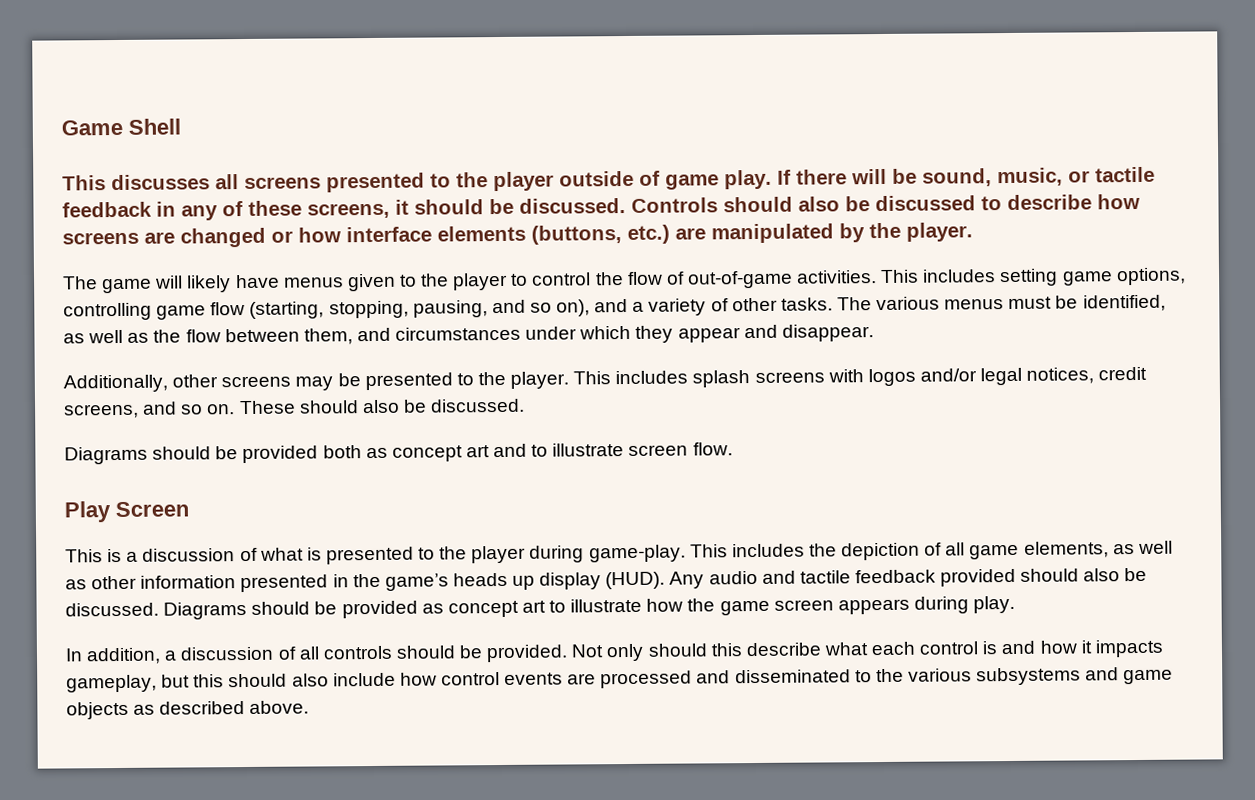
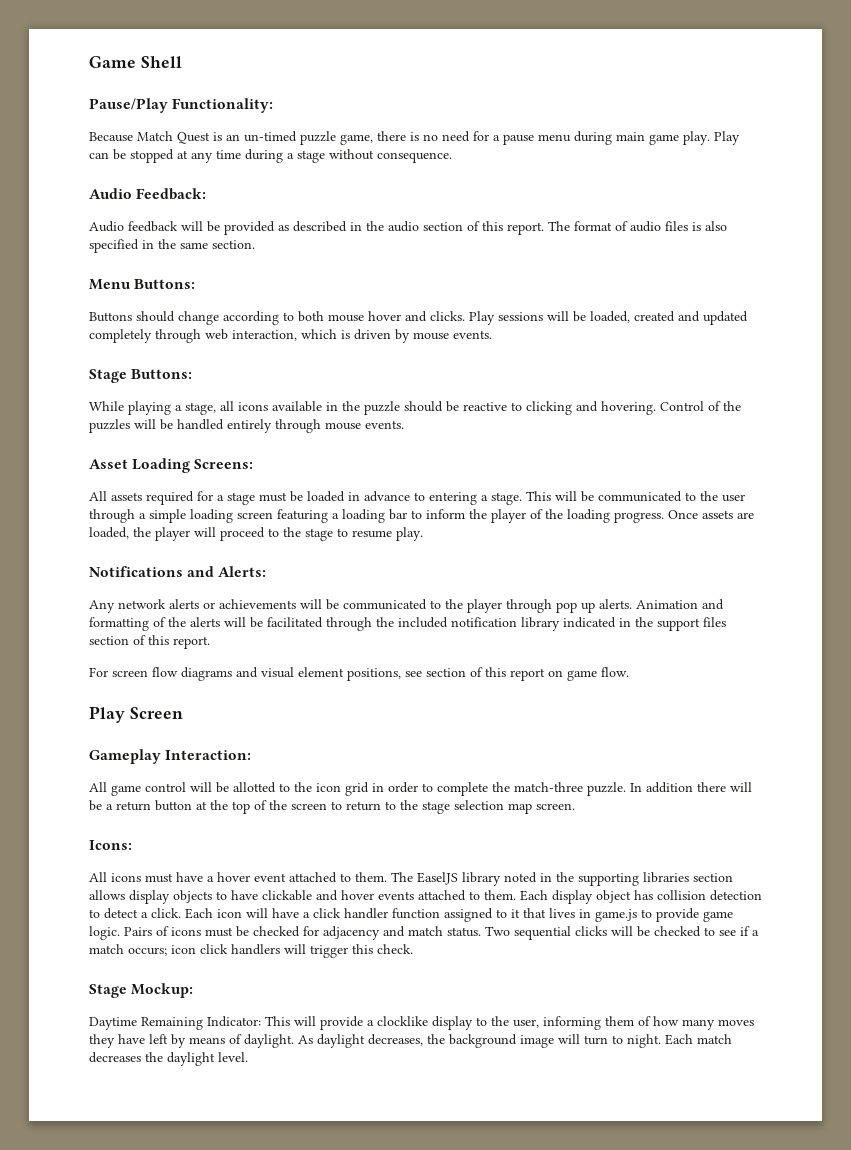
[62,166,1155,193] [62,193,1140,221] [62,222,973,248] [63,267,1186,294] [63,294,1166,321] [63,324,874,345] [63,366,1148,393] [64,398,526,419] [64,442,733,465] [64,501,189,523] [65,540,1173,565] [65,567,1148,593] [65,595,1016,620] [65,639,1164,665] [66,667,1174,693] [66,700,310,720] This discusses all screens presented to the player outside of game play. If there will be sound, music, or tactile feedback in any of these screens, it should be discussed. Controls should also be discussed to describe how screens are changed or how interface elements (buttons, etc.) are manipulated by the player. // The game will likely have menus given to the player to control the flow of out-of-game activities. This includes setting game options, controlling game flow (starting, stopping, pausing, and so on), and a variety of other tasks. The various menus must be identified, as well as the flow between them, and circumstances under which they appear and disappear. // Additionally, other screens may be presented to the player. This includes splash screens with logos and/or legal notices, credit screens, and so on. These should also be discussed. // Diagrams should be provided both as concept art and to illustrate screen flow. // Play Screen // This is a discussion of what is presented to the player during game-play. This includes the depiction of all game elements, as well as other information presented in the game’s heads up display (HUD). Any audio and tactile feedback provided should also be discussed. Diagrams should be provided as concept art to illustrate how the game screen appears during play. // In addition, a discussion of all controls should be provided. Not only should this describe what each control is and how it impacts gameplay, but this should also include how control events are processed and disseminated to the various subsystems and game objects as described above. -> [89,98,274,113] [89,131,740,145] [89,149,452,163] [89,188,207,200] [89,221,727,235] [89,239,255,253] [89,279,196,290] [89,311,748,325] [89,329,492,343] [89,369,193,383] [89,401,741,415] [89,419,404,433] [89,458,254,473] [89,491,745,505] [89,509,754,523] [89,527,423,541] [89,566,267,577] [89,599,724,613] [89,617,726,631] [89,635,210,649] [89,667,629,681] [89,706,183,723] [89,749,252,764] [89,782,752,796] [89,800,575,814] [89,840,132,850] [89,872,733,886] [89,890,762,904] [89,908,733,922] [89,926,759,940] [89,944,413,958] [89,983,194,998] [89,1016,754,1030] [89,1034,732,1048] [89,1052,248,1066] Pause/Play Functionality: // Because Match Quest is an un-timed puzzle game, there is no need for a pause menu during main game play. Play can be stopped at any time during a stage without consequence. // Audio Feedback: // Audio feedback will be provided as described in the audio section of this report. The format of audio files is also specified in the same section. // Menu Buttons: // Buttons should change according to both mouse hover and clicks. Play sessions will be loaded, created and updated completely through web interaction, which is driven by mouse events. // Stage Buttons: // While playing a stage, all icons available in the puzzle should be reactive to clicking and hovering. Control of the puzzles will be handled entirely through mouse events. // Asset Loading Screens: // All assets required for a stage must be loaded in advance to entering a stage. This will be communicated to the user through a simple loading screen featuring a loading bar to inform the player of the loading progress. Once assets are loaded, the player will proceed to the stage to resume play. // Notifications and Alerts: // Any network alerts or achievements will be communicated to the player through pop up alerts. Animation and formatting of the alerts will be facilitated through the included notification library indicated in the support files section of this report. // For screen flow diagrams and visual element positions, see section of this report on game flow. // Play Screen // Gameplay Interaction: // All game control will be allotted to the icon grid in order to complete the match-three puzzle. In addition there will be a return button at the top of the screen to return to the stage selection map screen. // Icons: // All icons must have a hover event attached to them. The EaselJS library noted in the supporting libraries section allows display objects to have clickable and hover events attached to them. Each display object has collision detection to detect a click. Each icon will have a click handler function assigned to it that lives in game.js to provide game logic. Pairs of icons must be checked for adjacency and match status. Two sequential clicks will be checked to see if a match occurs; icon click handlers will trigger this check. // Stage Mockup: // Daytime Remaining Indicator: This will provide a clocklike display to the user, informing them of how many moves they have left by means of daylight. As daylight decreases, the background image will turn to night. Each match decreases the daylight level.

